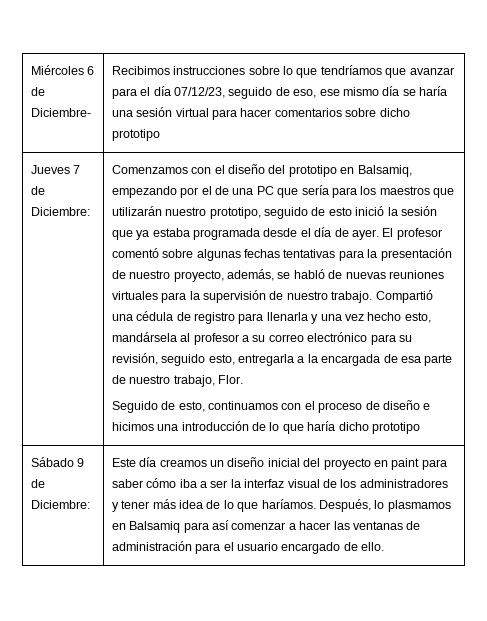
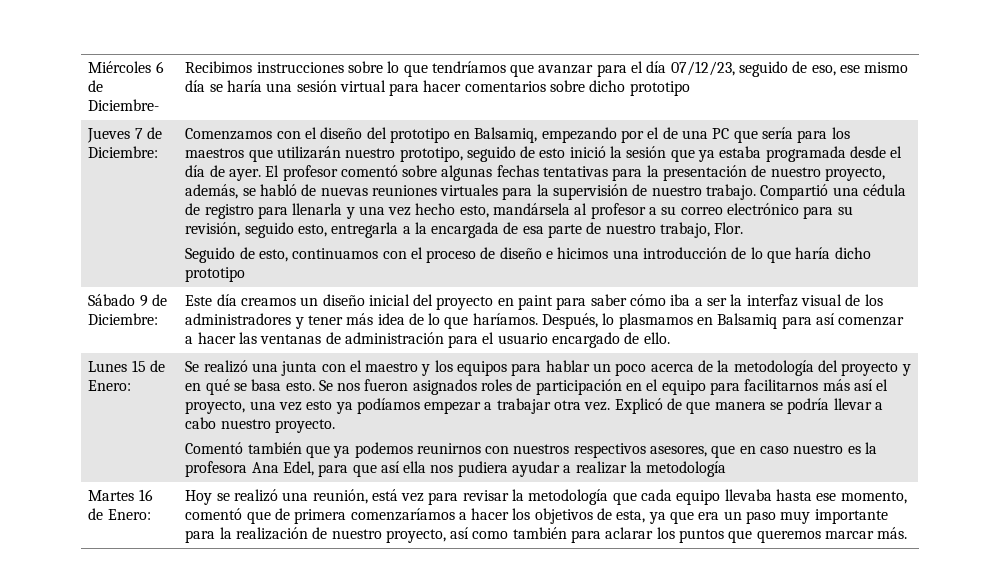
(385, 546) none -> [88,360,165,372] [88,380,132,391] [185,360,911,376] [185,379,889,395] [185,398,883,414] [185,417,335,433] [185,442,878,458] [185,461,727,477] [88,489,153,501] [88,508,151,520] [185,489,907,505] [185,508,888,524] [185,527,908,543] // Lunes 15 de Enero: | Se realizó una junta con el maestro y los equipos para hablar un poco acerca de la metodología del proyecto y en qué se basa esto. Se nos fueron asignados roles de participación en el equipo para facilitarnos más así el proyecto, una vez esto ya podíamos empezar a trabajar otra vez. Explicó de que manera se podría llevar a cabo nuestro proyecto. // Comentó también que ya podemos reunirnos con nuestros respectivos asesores, que en caso nuestro es la profesora Ana Edel, para que así ella nos pudiera ayudar a realizar la metodología // Martes 16 de Enero: | Hoy se realizó una reunión, está vez para revisar la metodología que cada equipo llevaba hasta ese momento, comentó que de primera comenzaríamos a hacer los objetivos de esta, ya que era un paso muy importante para la realización de nuestro proyecto, así como también para aclarar los puntos que queremos marcar más.

